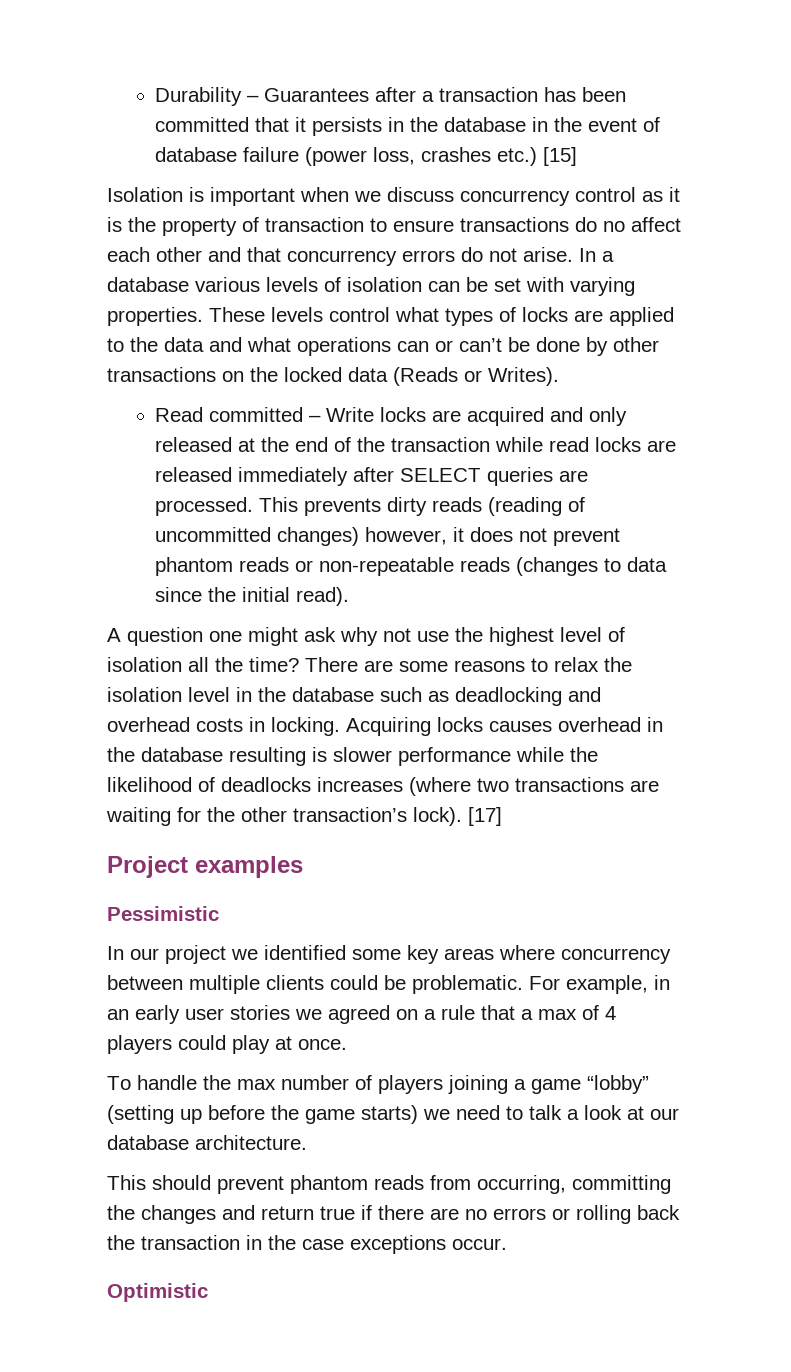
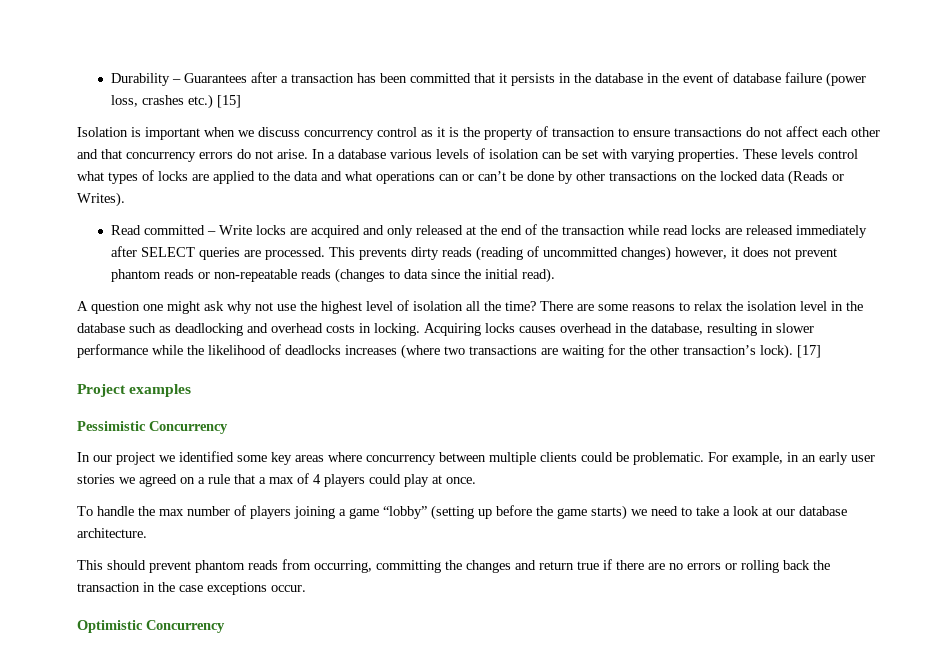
[603,221,625,232] no -> [764,128,782,137] not
[141,747,327,766] database resulting is -> [651,323,773,336] database, resulting in
(219, 913) none -> [149,421,228,434] Concurrency
[529,1105,562,1120] talk -> [696,506,719,516] take
(208, 1292) none -> [146,620,225,633] Concurrency

